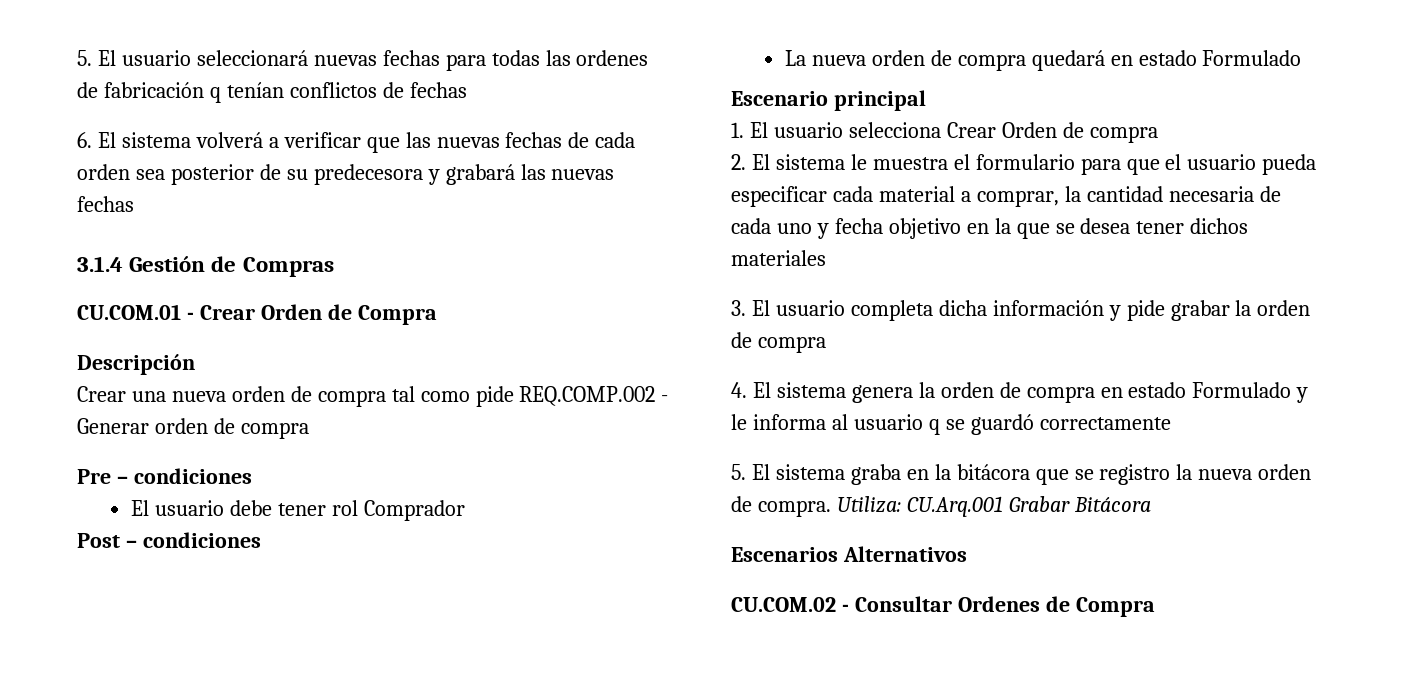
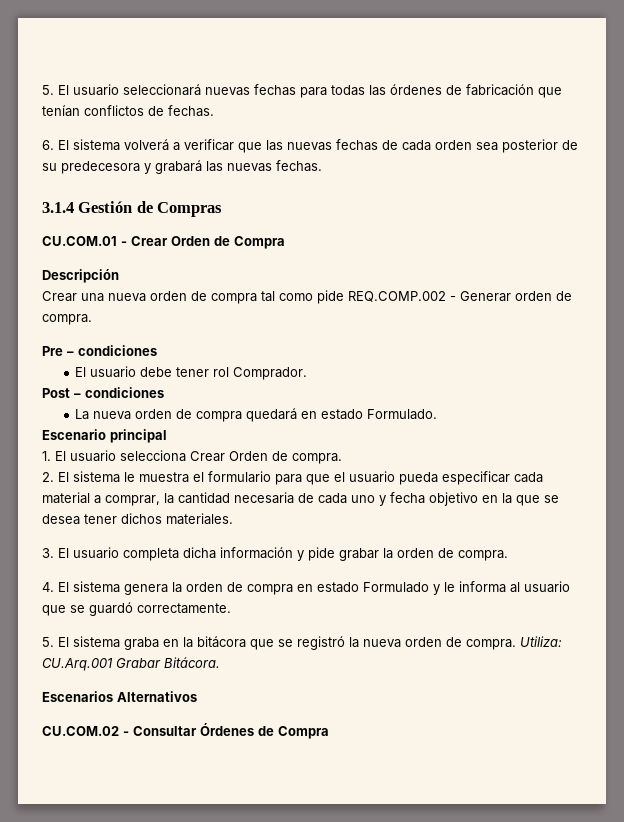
[576,50,649,66] ordenes -> [390,84,442,95] órdenes
[209,87,221,103] q -> [538,87,562,98] que
[409,82,467,98] fechas -> [168,105,214,117] fechas.
[77,196,134,212] fechas -> [276,160,322,172] fechas.
[240,422,309,439] compra -> [42,314,92,325] compra.
[363,500,465,521] Comprador -> [233,367,308,380] Comprador.
[1202,50,1302,66] Formulado -> [367,409,438,420] Formulado.
[1089,126,1158,143] compra -> [292,453,342,464] compra.
[731,250,826,266] materiales -> [166,513,233,525] materiales.
[757,336,826,353] compra -> [458,550,508,561] compra.
[928,419,940,435] q -> [42,605,66,616] que
[1039,417,1171,430] correctamente -> [137,603,231,614] correctamente.
[1099,464,1171,485] registro -> [297,636,345,650] registró
[1073,497,1151,512] Bitácora -> [164,657,220,668] Bitácora.
[957,596,1040,612] Ordenes -> [200,723,254,736] Órdenes

